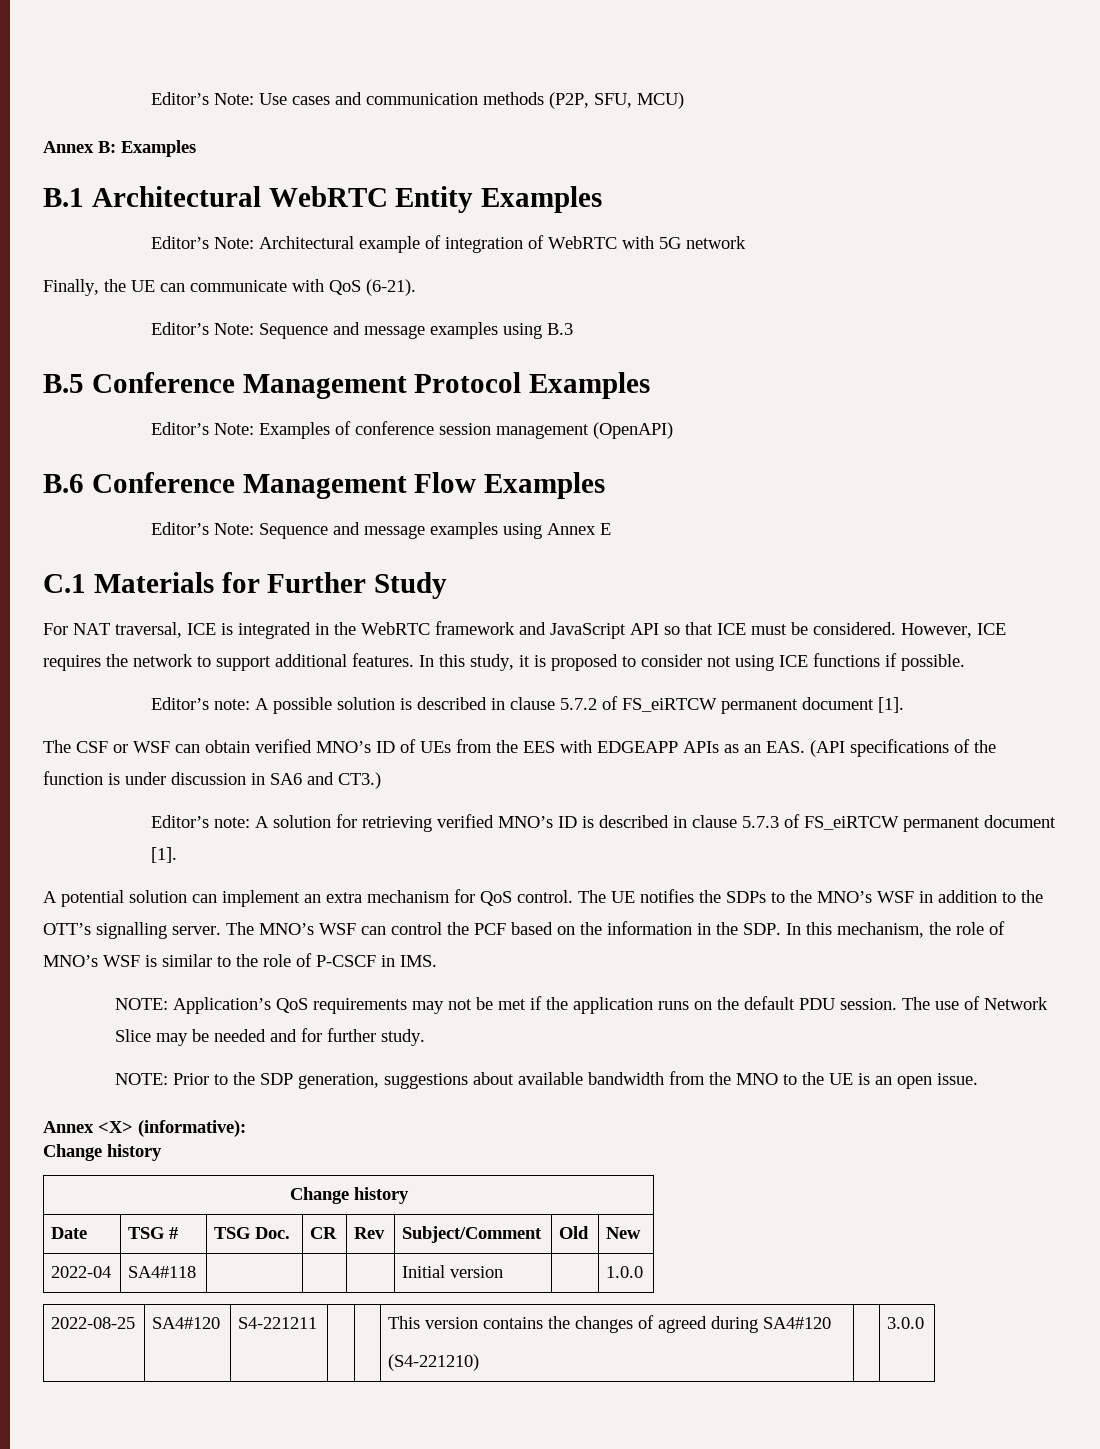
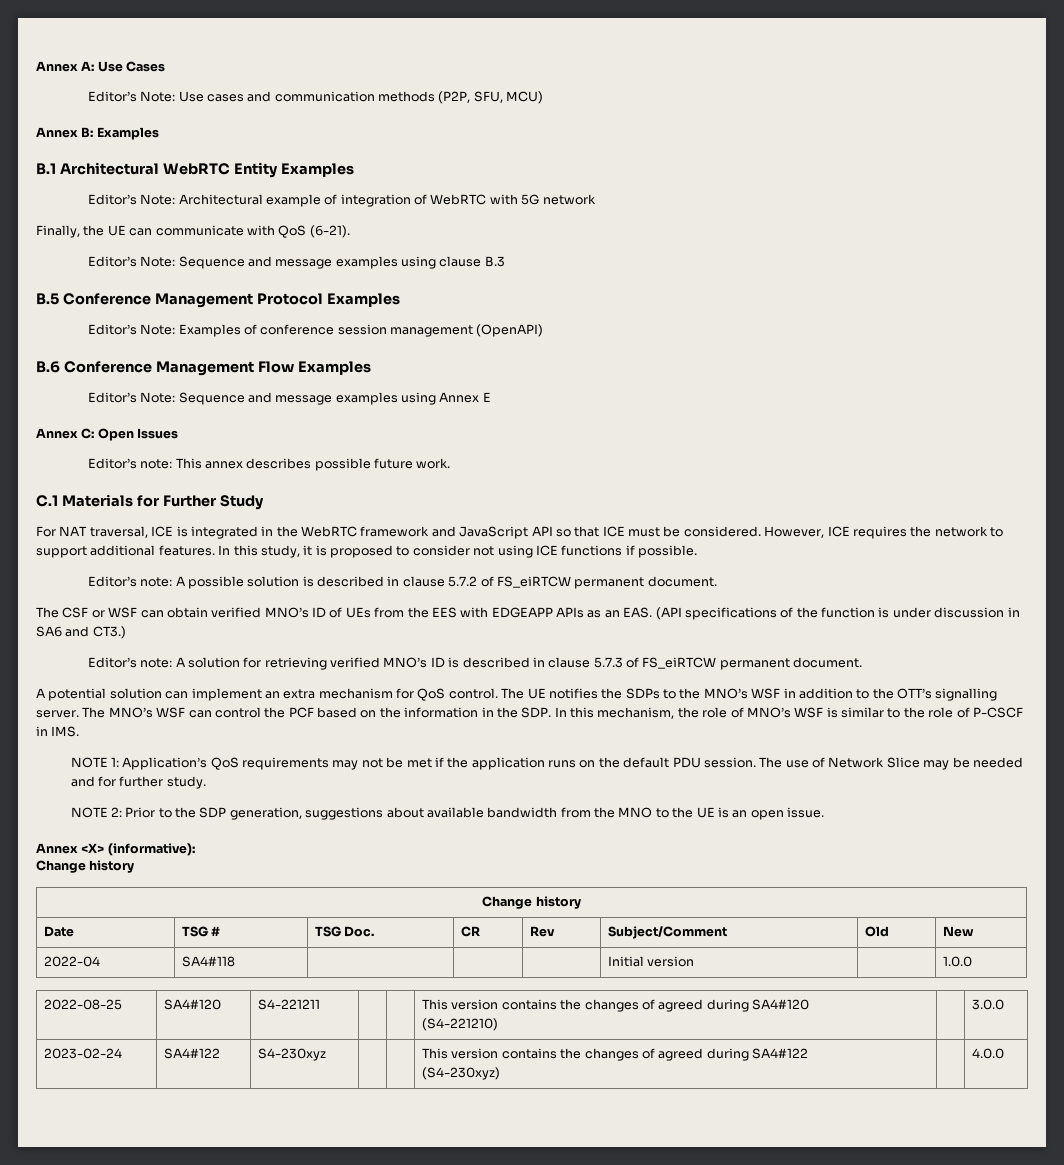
(151, 98) none -> [36,61,166,72] Annex A: Use Cases //
(543, 331) none -> [439,256,482,267] clause
(612, 529) none -> [36,428,179,441] [87,458,451,471] // Annex C: Open Issues // Editor’s note: This annex describes possible future work.
[802,697,905,713] document [1]. -> [647,576,717,587] document.
[984,815,1057,828] [151,847,178,863] document [1]. -> [793,657,863,668] document.
[115,998,169,1010] NOTE: -> [70,757,119,768] NOTE 1:
[115,1073,169,1085] NOTE: -> [70,807,122,818] NOTE 2:
(925, 1323) none -> [44,1048,123,1059] [164,1048,221,1059] [258,1048,327,1061] [422,1048,809,1061] [422,1067,501,1080] [972,1048,1005,1059] // 2023-02-24 | SA4#122 | S4-230xyz | | | This version contains the changes of agreed during SA4#122 // (S4-230xyz) | | 4.0.0

